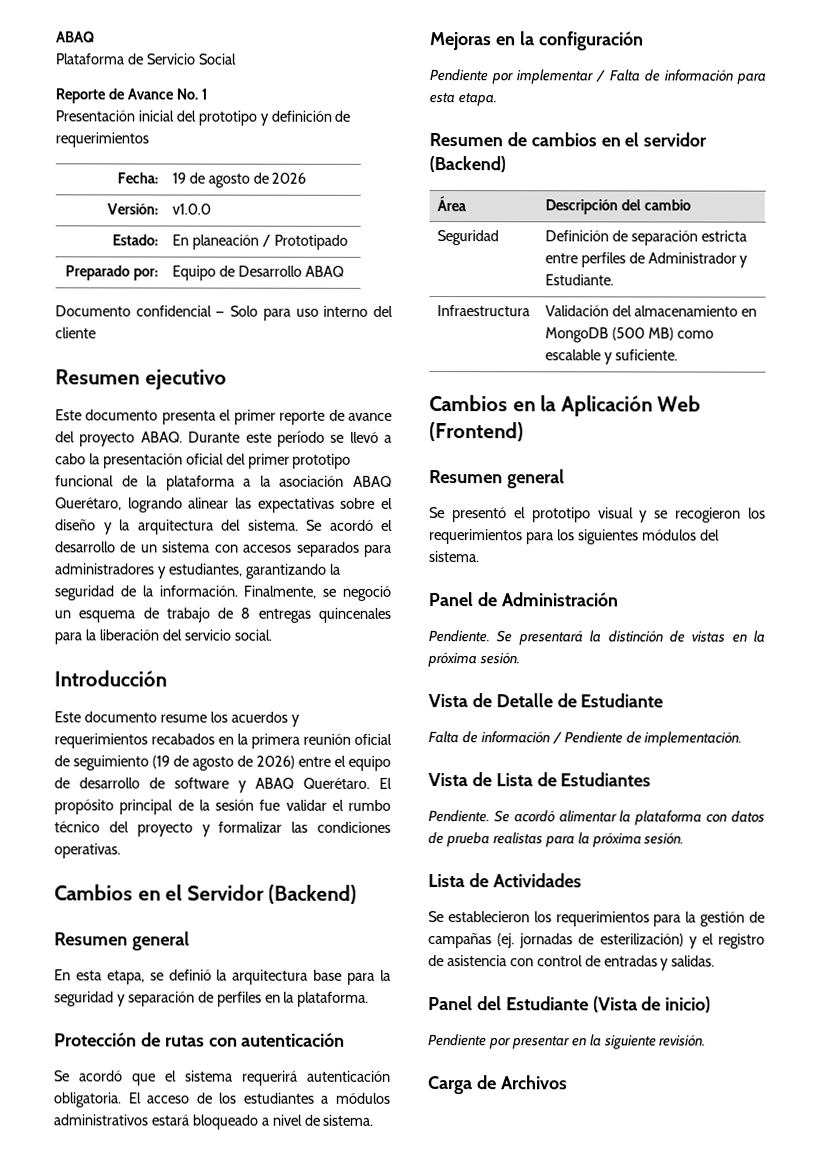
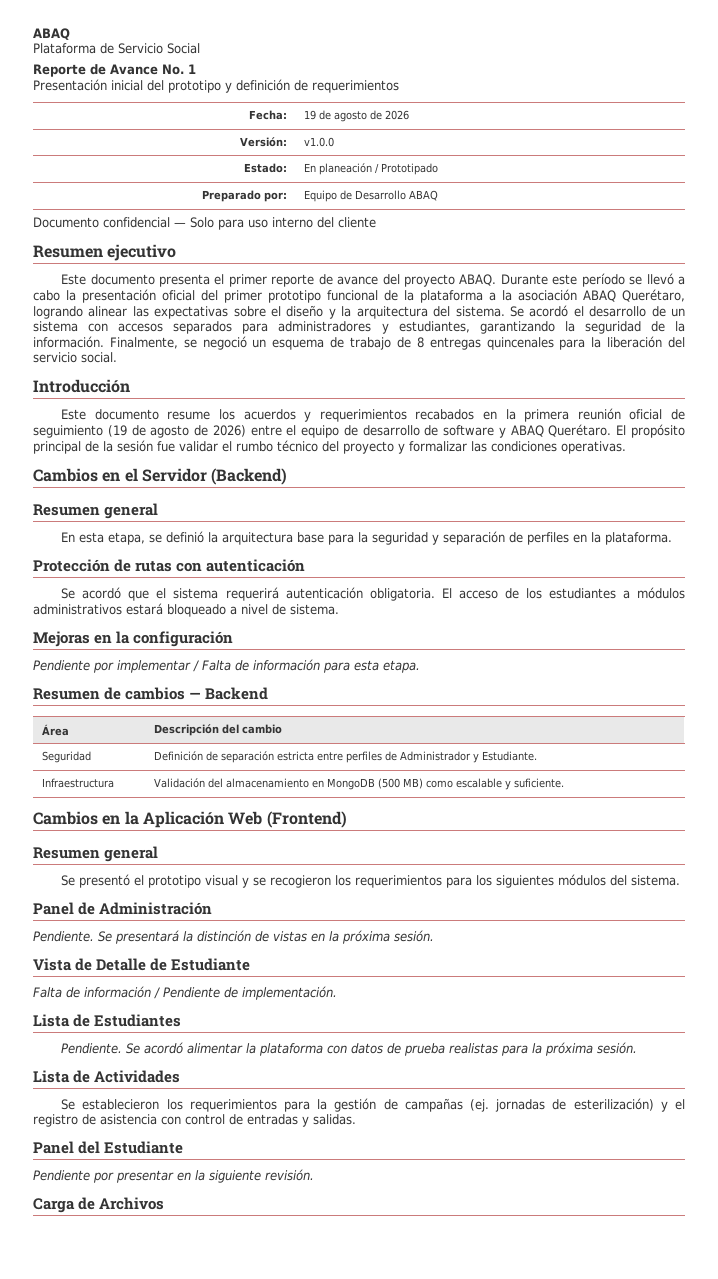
[600,132,708,147] [429,156,506,173] en el servidor (Backend) -> [189,687,269,700] — Backend
[428,772,492,787] Vista de -> (337, 993) none
[592,996,712,1013] (Vista de inicio) -> (184, 1147) none

